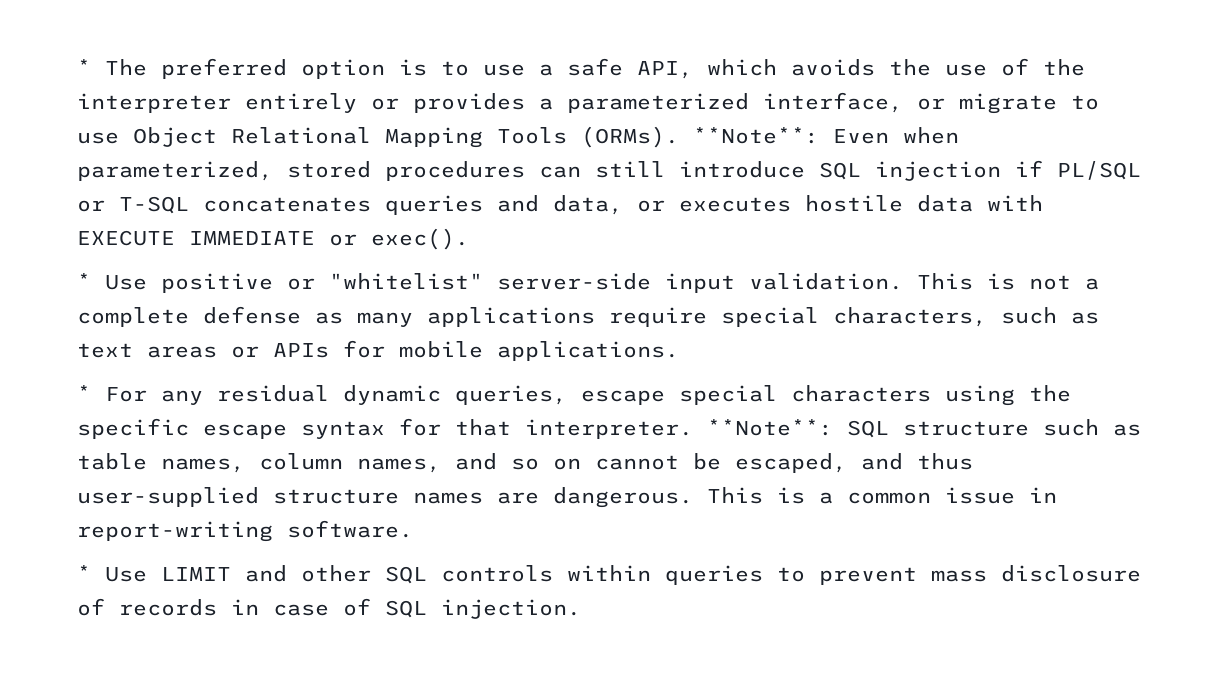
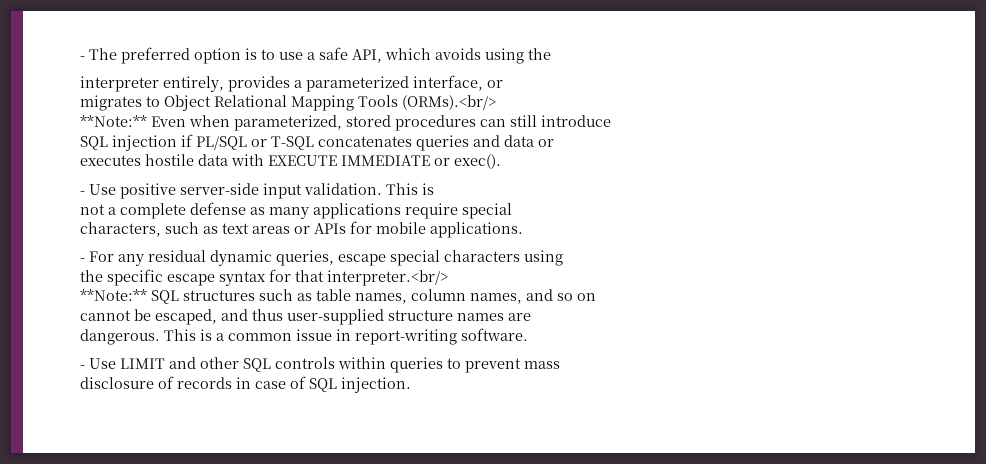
[77,59,91,75] * -> [80,56,85,60] -
[889,58,1085,76] [77,93,399,113] the use of the interpreter entirely or -> [485,48,551,64] [80,76,224,92] using the // interpreter entirely,
[959,93,1099,114] [77,132,119,144] migrate to use -> [80,95,160,111] // migrates to
[581,126,819,148] (ORMs). **Note**: -> [402,95,496,110] [80,115,147,127] (ORMs).<br/> // **Note:**
(805, 169) none -> (611, 121) //
[553,195,665,215] data, or -> [504,135,554,147] data or //
[77,273,91,289] * -> [80,191,85,195] -
[287,273,483,290] or "whitelist" -> (176, 191) none
(1015, 281) none -> (434, 189) //
(819, 317) none -> (512, 211) //
[77,385,91,401] * -> [80,258,85,262] -
(1015, 395) none -> (563, 258) //
[525,419,1029,439] interpreter. **Note**: SQL structure -> [327,270,448,286] [80,289,255,304] interpreter.<br/> // **Note:** SQL structures
(581, 464) none -> (596, 297) //
(539, 498) none -> (531, 317) //
[77,565,91,581] * -> [80,365,85,369] -
(987, 576) none -> (560, 365) //

